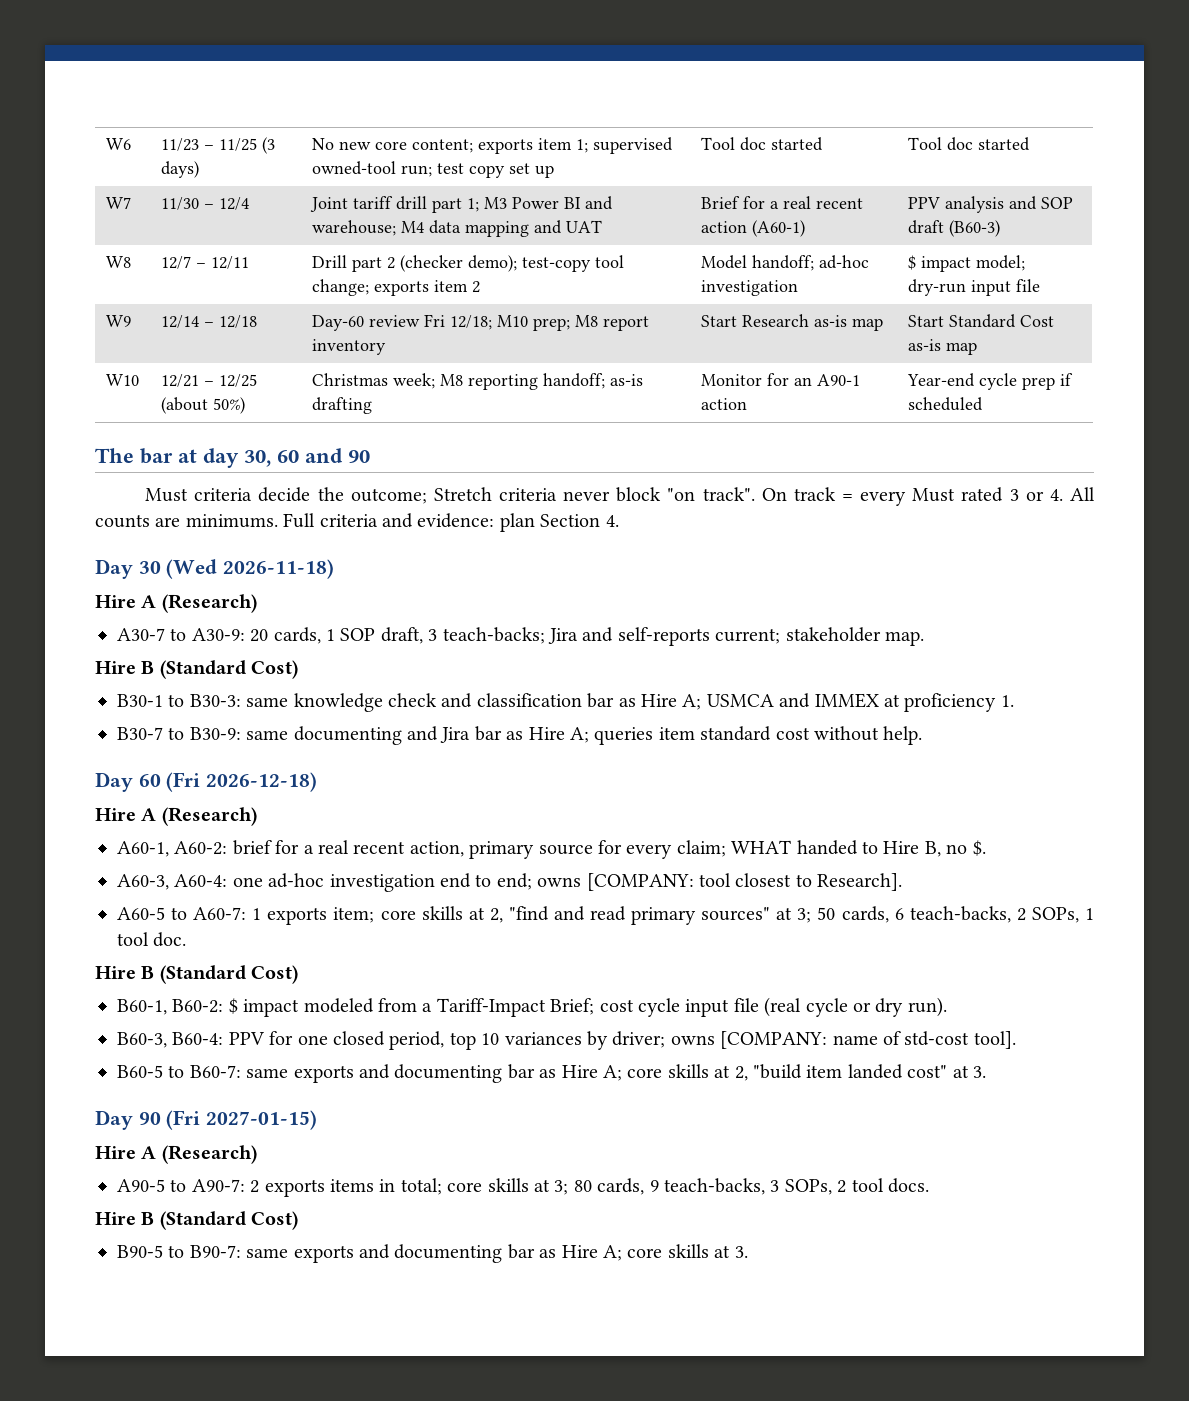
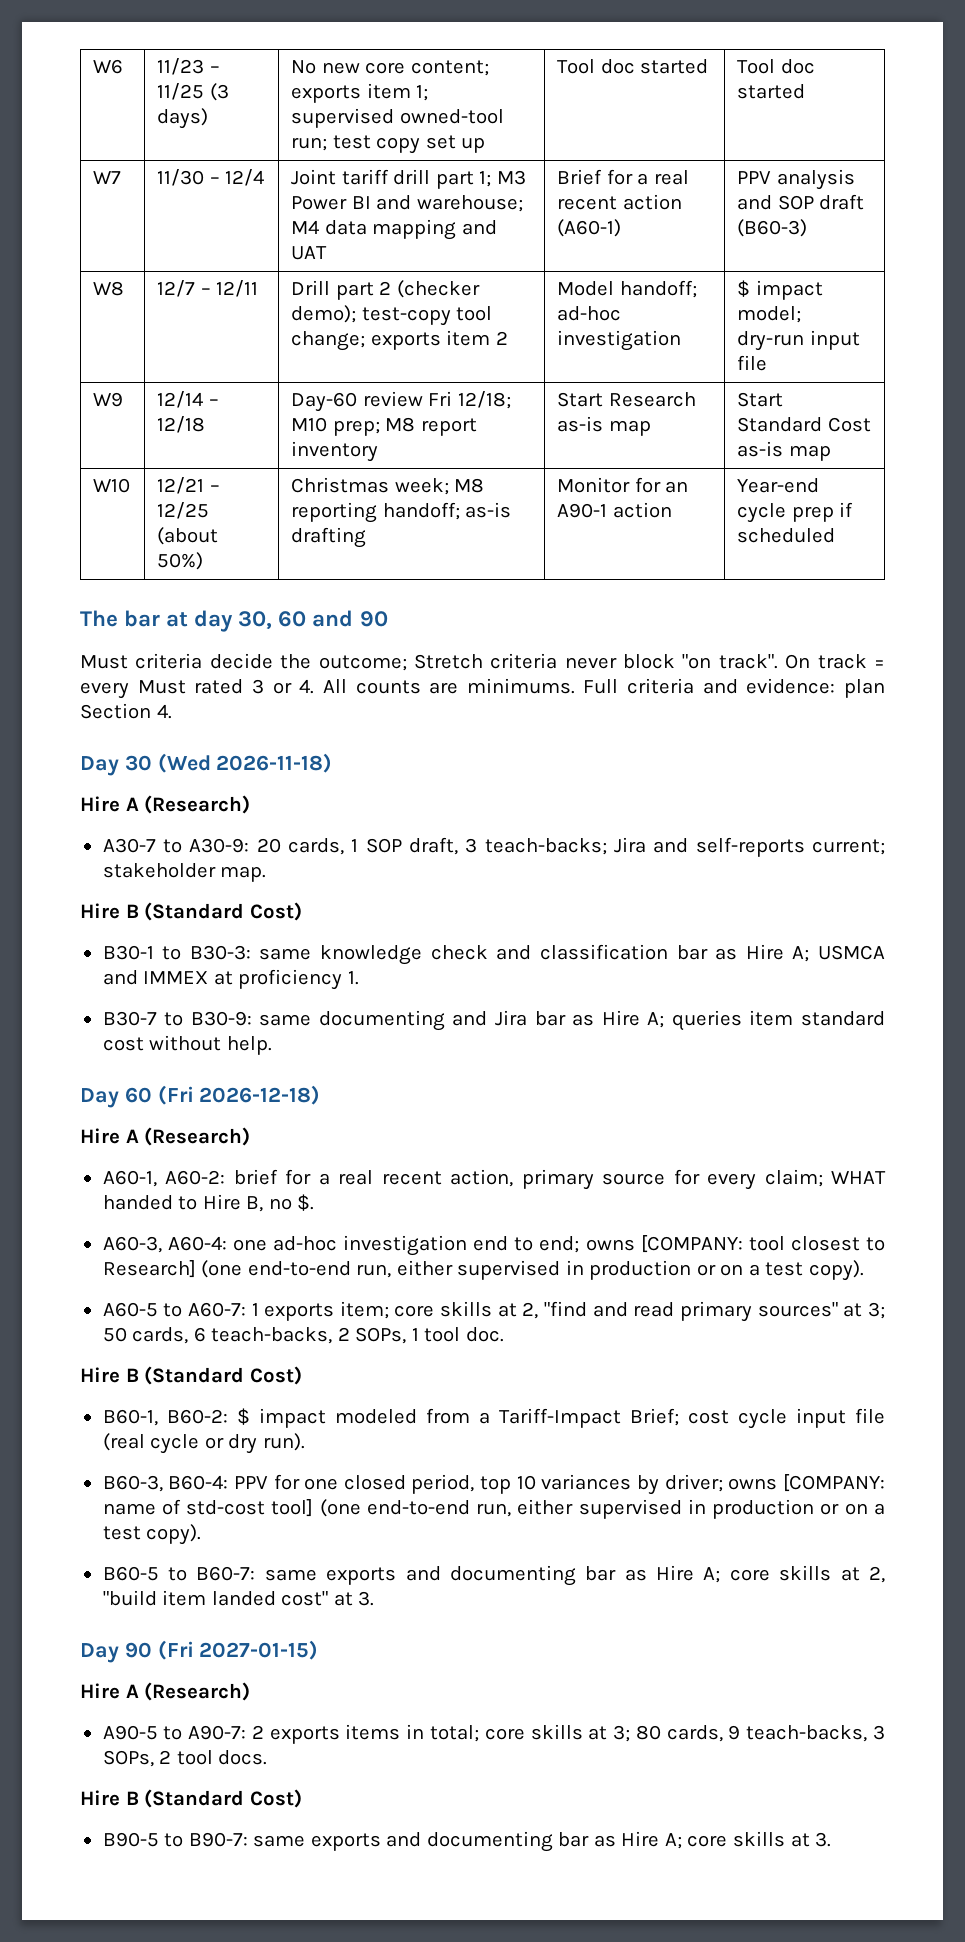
[817,873,903,891] Research]. -> [102,1260,864,1281] Research] (one end-to-end run, either supervised in production or on a test copy).
[973,1031,1016,1049] tool]. -> [271,1499,885,1519] [102,1524,202,1545] tool] (one end-to-end run, either supervised in production or on a test copy).

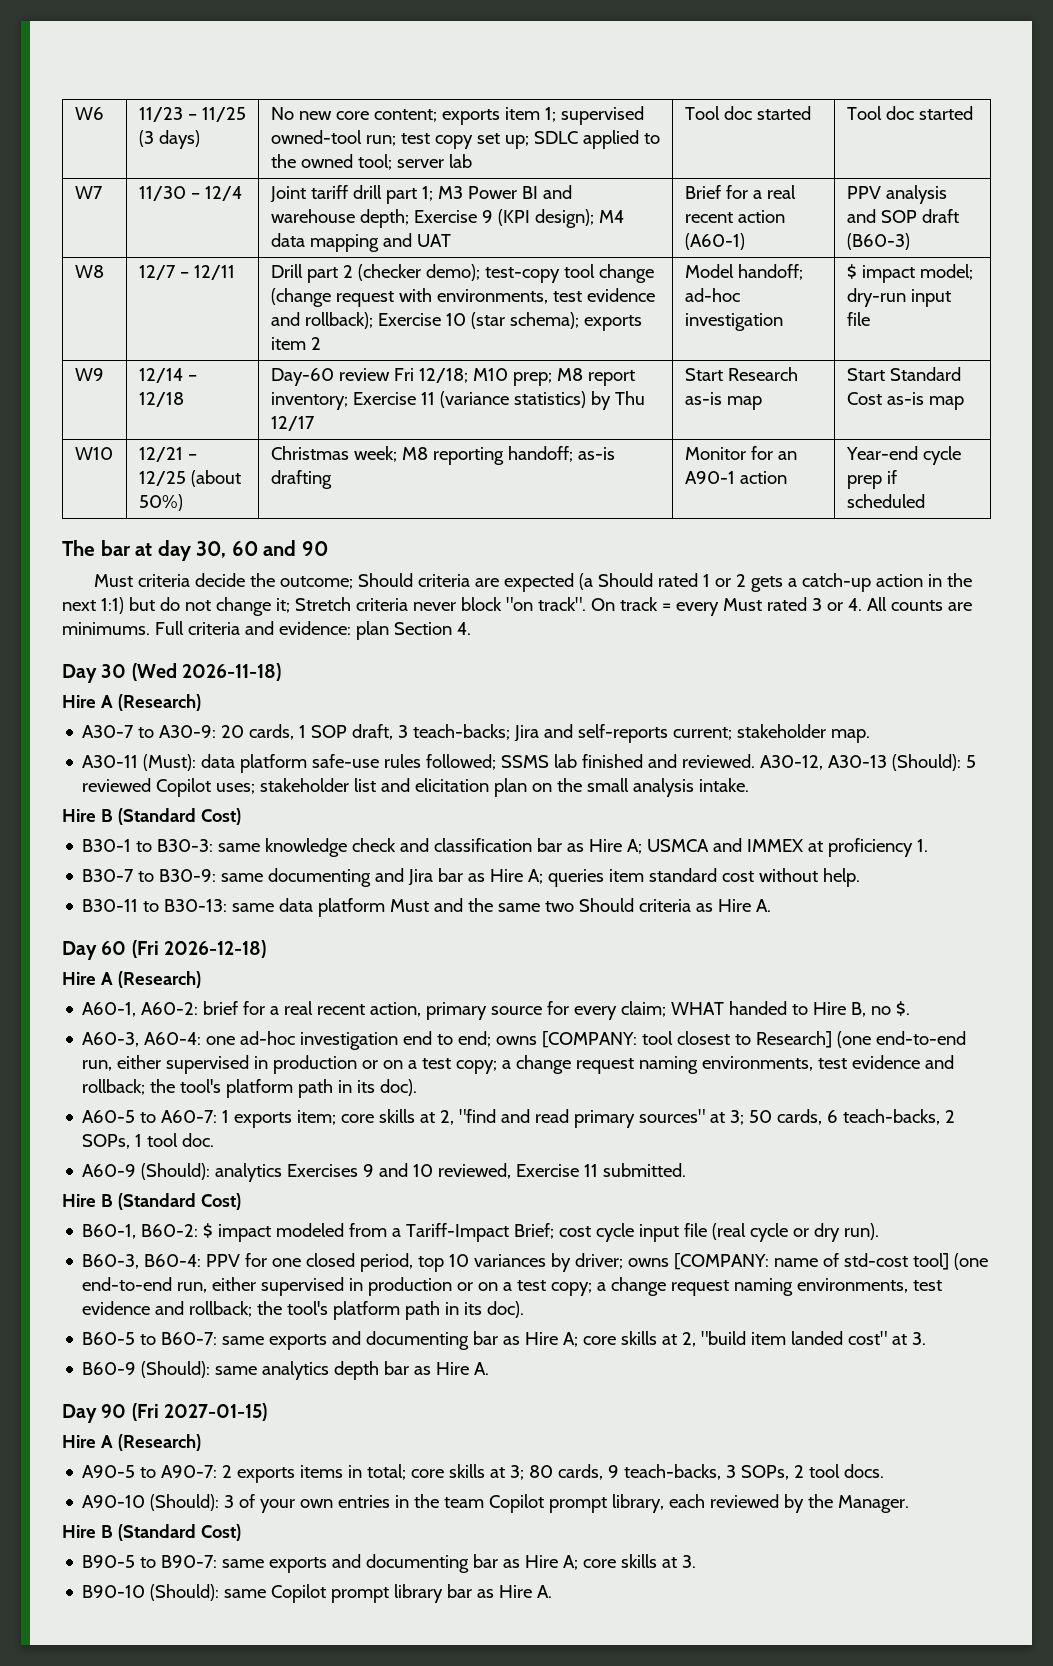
[461,137,486,153] up -> [504,130,660,149] [270,154,472,170] up; SDLC applied to the owned tool; server lab
[416,195,523,212] warehouse; -> [270,209,594,228] warehouse depth; Exercise 9 (KPI design);
[291,331,366,351] change; -> [598,264,654,283] [270,288,655,307] [270,312,579,329] change (change request with environments, test evidence and rollback); Exercise 10 (star schema);
[291,441,379,462] inventory -> [270,391,645,410] [270,416,315,431] inventory; Exercise 11 (variance statistics) by Thu 12/17
(407, 663) none -> [357,573,972,592] [62,597,290,616] Should criteria are expected (a Should rated 1 or 2 gets a catch-up action in the next 1:1) but do not change it;
(267, 874) none -> [82,754,977,773] [82,778,750,797] // A30-11 (Must): data platform safe-use rules followed; SSMS lab finished and reviewed. A30-12, A30-13 (Should): 5 reviewed Copilot uses; stakeholder list and elicitation plan on the small analysis intake.
(272, 1045) none -> [82,898,772,917] // B30-11 to B30-13: same data platform Must and the same two Should criteria as Hire A.
[808,1260,864,1281] copy). -> [456,1055,955,1074] [82,1079,418,1098] copy; a change request naming environments, test evidence and rollback; the tool's platform path in its doc).
(504, 1334) none -> [82,1163,687,1182] // A60-9 (Should): analytics Exercises 9 and 10 reviewed, Exercise 11 submitted.
[146,1524,202,1545] copy). -> [551,1277,943,1296] [82,1301,525,1320] copy; a change request naming environments, test evidence and rollback; the tool's platform path in its doc).
(375, 1598) none -> [82,1361,490,1380] // B60-9 (Should): same analytics depth bar as Hire A.
(268, 1757) none -> [82,1494,910,1513] // A90-10 (Should): 3 of your own entries in the team Copilot prompt library, each reviewed by the Manager.
(832, 1839) none -> [82,1584,553,1603] // B90-10 (Should): same Copilot prompt library bar as Hire A.

